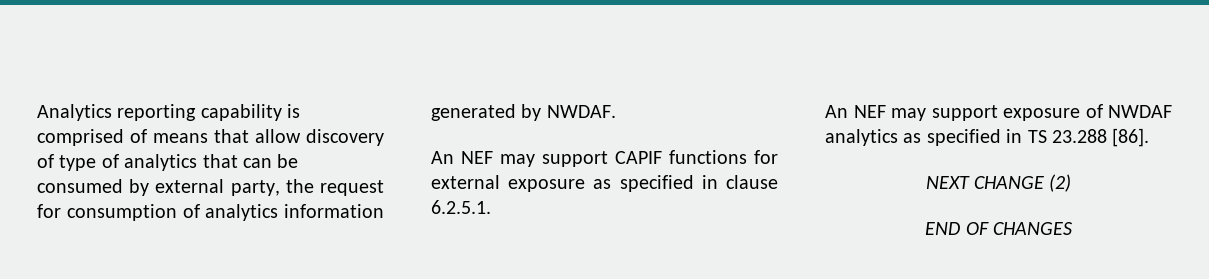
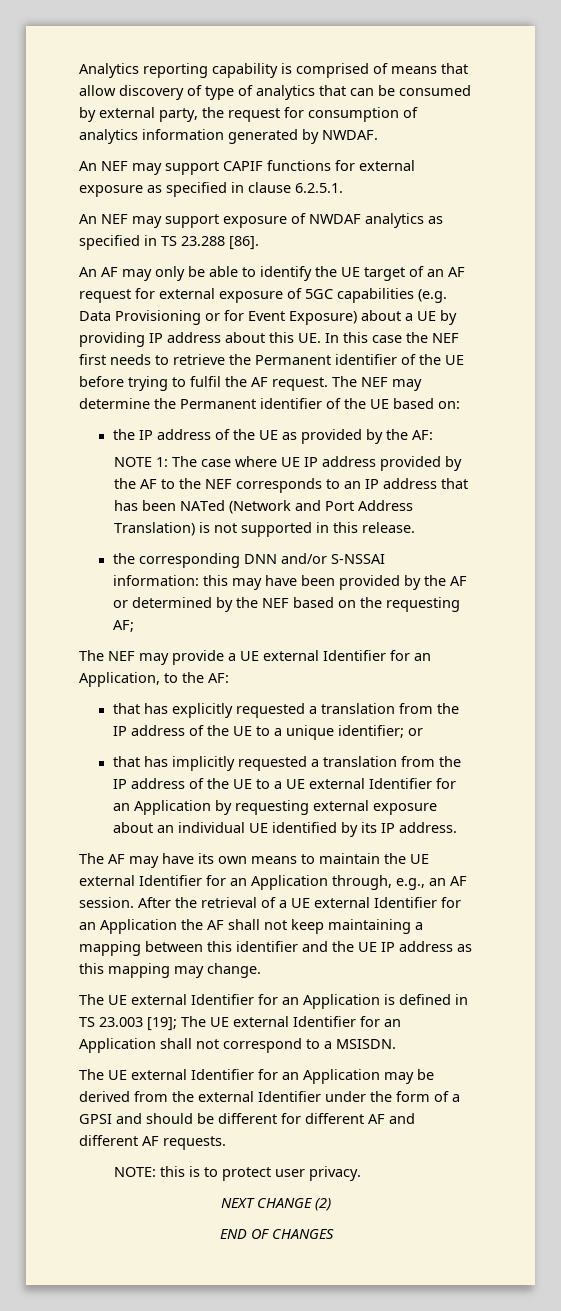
(1150, 137) none -> [79,266,465,281] [79,288,447,303] [79,310,457,325] [79,332,459,347] [79,354,464,365] [79,376,422,391] [79,398,460,409] [112,429,433,444] [114,456,463,471] [114,478,469,493] [114,500,414,514] [114,522,416,537] [112,553,385,568] [112,575,467,590] [112,597,460,612] [112,620,134,632] [79,650,431,665] [79,672,229,687] [112,703,459,718] [112,725,423,740] [112,756,461,771] [112,778,456,789] [112,800,437,815] [112,822,457,837] [79,853,429,868] [79,875,467,890] [79,897,461,908] [79,919,423,934] [79,941,472,956] [79,963,261,978] [79,994,468,1009] [79,1016,401,1031] [79,1038,396,1053] [79,1069,434,1084] [79,1091,460,1102] [79,1113,415,1124] [79,1135,226,1150] [114,1166,362,1181] // An AF may only be able to identify the UE target of an AF request for external exposure of 5GC capabilities (e.g. Data Provisioning or for Event Exposure) about a UE by providing IP address about this UE. In this case the NEF first needs to retrieve the Permanent identifier of the UE before trying to fulfil the AF request. The NEF may determine the Permanent identifier of the UE based on: // the IP address of the UE as provided by the AF: // NOTE 1: The case where UE IP address provided by the AF to the NEF corresponds to an IP address that has been NATed (Network and Port Address Translation) is not supported in this release. // the corresponding DNN and/or S-NSSAI information: this may have been provided by the AF or determined by the NEF based on the requesting AF; // The NEF may provide a UE external Identifier for an Application, to the AF: // that has explicitly requested a translation from the IP address of the UE to a unique identifier; or // that has implicitly requested a translation from the IP address of the UE to a UE external Identifier for an Application by requesting external exposure about an individual UE identified by its IP address. // The AF may have its own means to maintain the UE external Identifier for an Application through, e.g., an AF session. After the retrieval of a UE external Identifier for an Application the AF shall not keep maintaining a mapping between this identifier and the UE IP address as this mapping may change. // The UE external Identifier for an Application is defined in TS 23.003 [19]; The UE external Identifier for an Application shall not correspond to a MSISDN. // The UE external Identifier for an Application may be derived from the external Identifier under the form of a GPSI and should be different for different AF and different AF requests. // NOTE: this is to protect user privacy.

